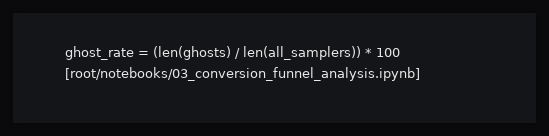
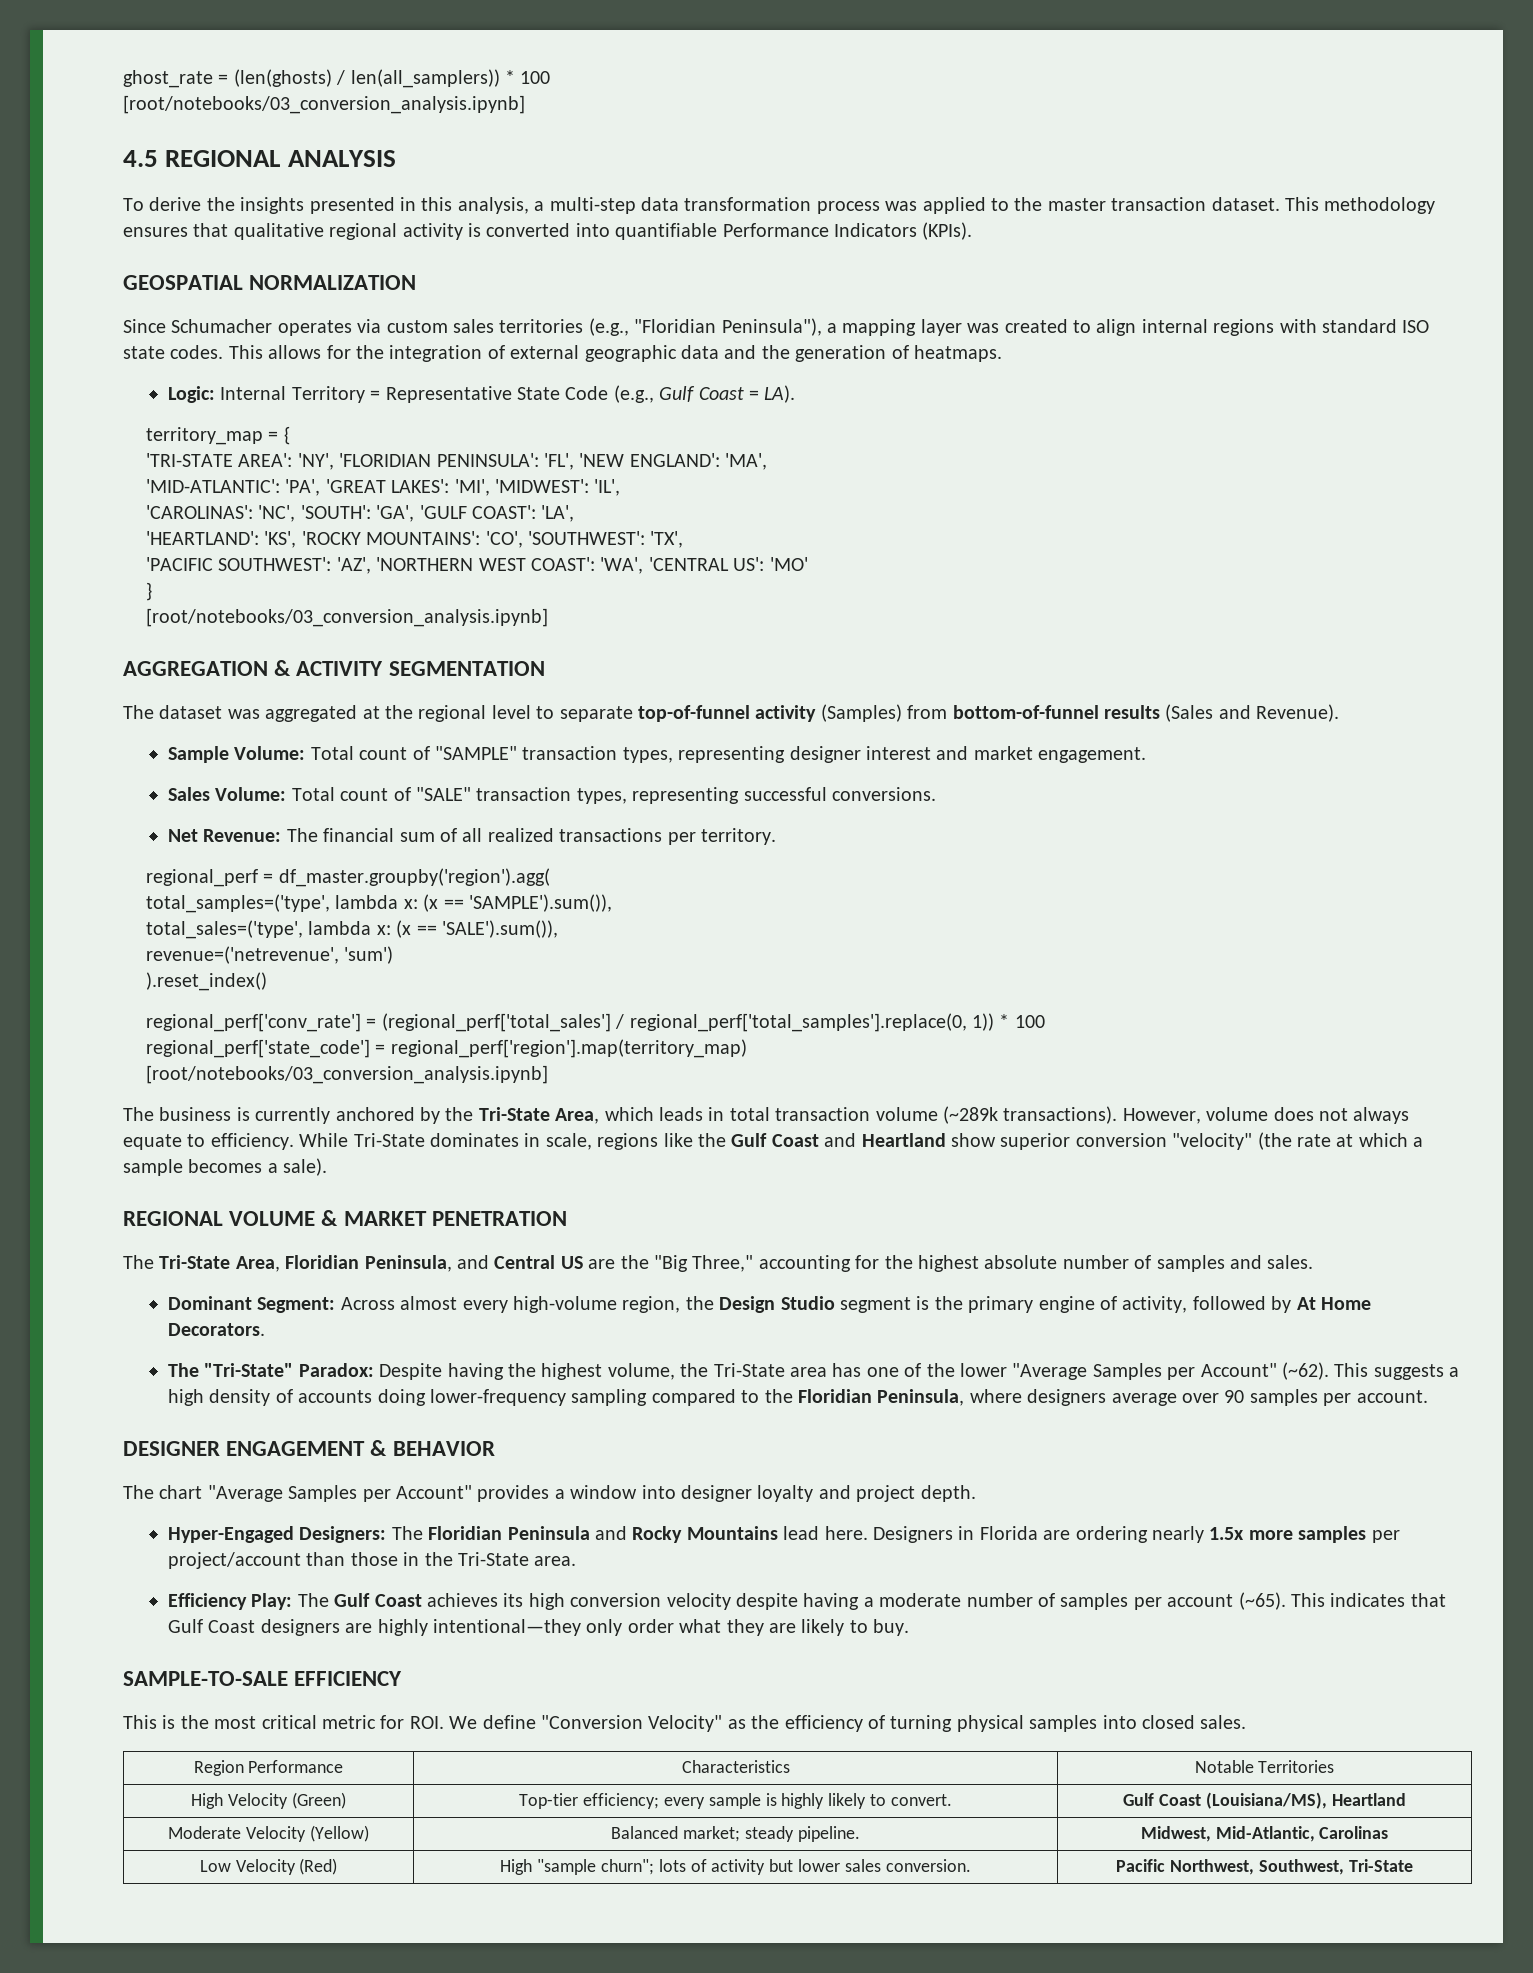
[65,67,420,81] [root/notebooks/03_conversion_funnel_analysis.ipynb] -> [123,95,525,114] [123,150,396,167] [123,197,1436,214] [123,222,973,240] [123,275,417,290] [123,318,1430,336] [123,345,1002,362] [168,385,796,403] [146,426,290,445] [146,453,768,470] [146,479,621,496] [146,505,575,522] [146,531,684,548] [146,557,808,574] [146,582,153,601] [146,608,549,627] [123,660,545,676] [123,704,1340,722] [168,746,1147,763] [168,787,937,804] [168,828,777,845] [146,868,550,887] [146,894,613,913] [146,920,559,939] [146,946,394,964] [146,972,268,991] [146,1013,1045,1032] [146,1039,747,1058] [146,1065,549,1084] [123,1106,1410,1124] [123,1132,1424,1150] [123,1158,328,1176] [123,1210,567,1226] [123,1255,1314,1272] [168,1296,1372,1313] [168,1323,266,1336] [168,1362,1460,1380] [168,1389,1428,1406] [123,1440,495,1456] [123,1485,976,1502] [168,1526,1400,1543] [168,1552,577,1569] [168,1592,1446,1610] [168,1619,910,1636] [123,1671,403,1686] [123,1715,1247,1732] [193,1760,344,1776] [681,1760,790,1773] [1194,1760,1335,1773] [191,1792,346,1809] [519,1793,952,1809] [1123,1792,1406,1809] [168,1825,369,1842] [611,1826,860,1842] [1140,1826,1389,1842] [199,1858,338,1875] [500,1859,971,1875] [1116,1859,1413,1875] [root/notebooks/03_conversion_analysis.ipynb] // 4.5 REGIONAL ANALYSIS // To derive the insights presented in this analysis, a multi-step data transformation process was applied to the master transaction dataset. This methodology ensures that qualitative regional activity is converted into quantifiable Performance Indicators (KPIs). // GEOSPATIAL NORMALIZATION // Since Schumacher operates via custom sales territories (e.g., "Floridian Peninsula"), a mapping layer was created to align internal regions with standard ISO state codes. This allows for the integration of external geographic data and the generation of heatmaps. // Logic: Internal Territory = Representative State Code (e.g., Gulf Coast = LA). // territory_map = { // 'TRI-STATE AREA': 'NY', 'FLORIDIAN PENINSULA': 'FL', 'NEW ENGLAND': 'MA', // 'MID-ATLANTIC': 'PA', 'GREAT LAKES': 'MI', 'MIDWEST': 'IL', // 'CAROLINAS': 'NC', 'SOUTH': 'GA', 'GULF COAST': 'LA', // 'HEARTLAND': 'KS', 'ROCKY MOUNTAINS': 'CO', 'SOUTHWEST': 'TX', // 'PACIFIC SOUTHWEST': 'AZ', 'NORTHERN WEST COAST': 'WA', 'CENTRAL US': 'MO' // } // [root/notebooks/03_conversion_analysis.ipynb] // AGGREGATION & ACTIVITY SEGMENTATION // The dataset was aggregated at the regional level to separate top-of-funnel activity (Samples) from bottom-of-funnel results (Sales and Revenue). // Sample Volume: Total count of "SAMPLE" transaction types, representing designer interest and market engagement. // Sales Volume: Total count of "SALE" transaction types, representing successful conversions. // Net Revenue: The financial sum of all realized transactions per territory. // regional_perf = df_master.groupby('region').agg( // total_samples=('type', lambda x: (x == 'SAMPLE').sum()), // total_sales=('type', lambda x: (x == 'SALE').sum()), // revenue=('netrevenue', 'sum') // ).reset_index() // regional_perf['conv_rate'] = (regional_perf['total_sales'] / regional_perf['total_samples'].replace(0, 1)) * 100 // regional_perf['state_code'] = regional_perf['region'].map(territory_map) // [root/notebooks/03_conversion_analysis.ipynb] // The business is currently anchored by the Tri-State Area, which leads in total transaction volume (~289k transactions). However, volume does not always equate to efficiency. While Tri-State dominates in scale, regions like the Gulf Coast and Heartland show superior conversion "velocity" (the rate at which a sample becomes a sale). // REGIONAL VOLUME & MARKET PENETRATION // The Tri-State Area, Floridian Peninsula, and Central US are the "Big Three," accounting for the highest absolute number of samples and sales. // Dominant Segment: Across almost every high-volume region, the Design Studio segment is the primary engine of activity, followed by At Home Decorators. // The "Tri-State" Paradox: Despite having the highest volume, the Tri-State area has one of the lower "Average Samples per Account" (~62). This suggests a high density of accounts doing lower-frequency sampling compared to the Floridian Peninsula, where designers average over 90 samples per account. // DESIGNER ENGAGEMENT & BEHAVIOR // The chart "Average Samples per Account" provides a window into designer loyalty and project depth. // Hyper-Engaged Designers: The Floridian Peninsula and Rocky Mountains lead here. Designers in Florida are ordering nearly 1.5x more samples per project/account than those in the Tri-State area. // Efficiency Play: The Gulf Coast achieves its high conversion velocity despite having a moderate number of samples per account (~65). This indicates that Gulf Coast designers are highly intentional—they only order what they are likely to buy. // SAMPLE-TO-SALE EFFICIENCY // This is the most critical metric for ROI. We define "Conversion Velocity" as the efficiency of turning physical samples into closed sales. // Region Performance | Characteristics | Notable Territories // High Velocity (Green) | Top-tier efficiency; every sample is highly likely to convert. | Gulf Coast (Louisiana/MS), Heartland // Moderate Velocity (Yellow) | Balanced market; steady pipeline. | Midwest, Mid-Atlantic, Carolinas // Low Velocity (Red) | High "sample churn"; lots of activity but lower sales conversion. | Pacific Northwest, Southwest, Tri-State

